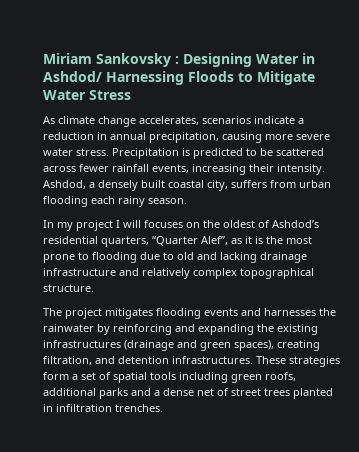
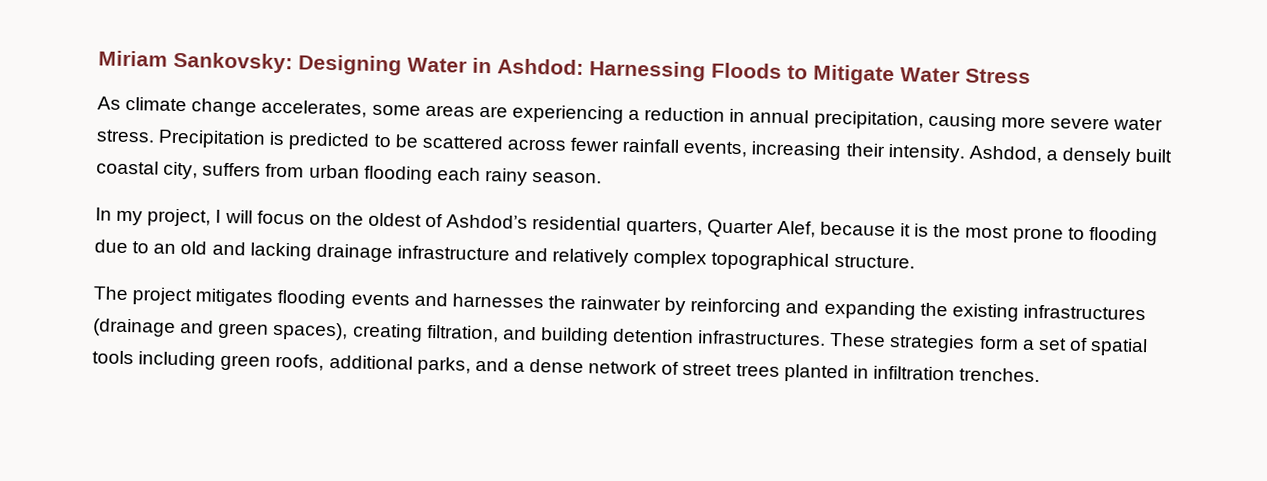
[96,53,179,67] Sankovsky : -> [173,51,293,74] Sankovsky:
[43,71,102,82] Ashdod/ -> [497,58,584,75] Ashdod:
[202,116,295,124] scenarios indicate -> [371,104,624,124] some areas are experiencing
[76,220,113,231] project -> [147,208,212,227] project,
[144,220,183,228] focuses -> [256,210,305,225] focus
[152,236,242,246] “Quarter Alef”, as -> [706,219,896,238] Quarter Alef, because
(174, 256) none -> [153,243,177,254] an
(115, 360) none -> [539,327,609,346] building
[99,388,128,399] parks -> [416,356,471,375] parks,
[197,388,214,396] net -> [588,360,658,375] network

